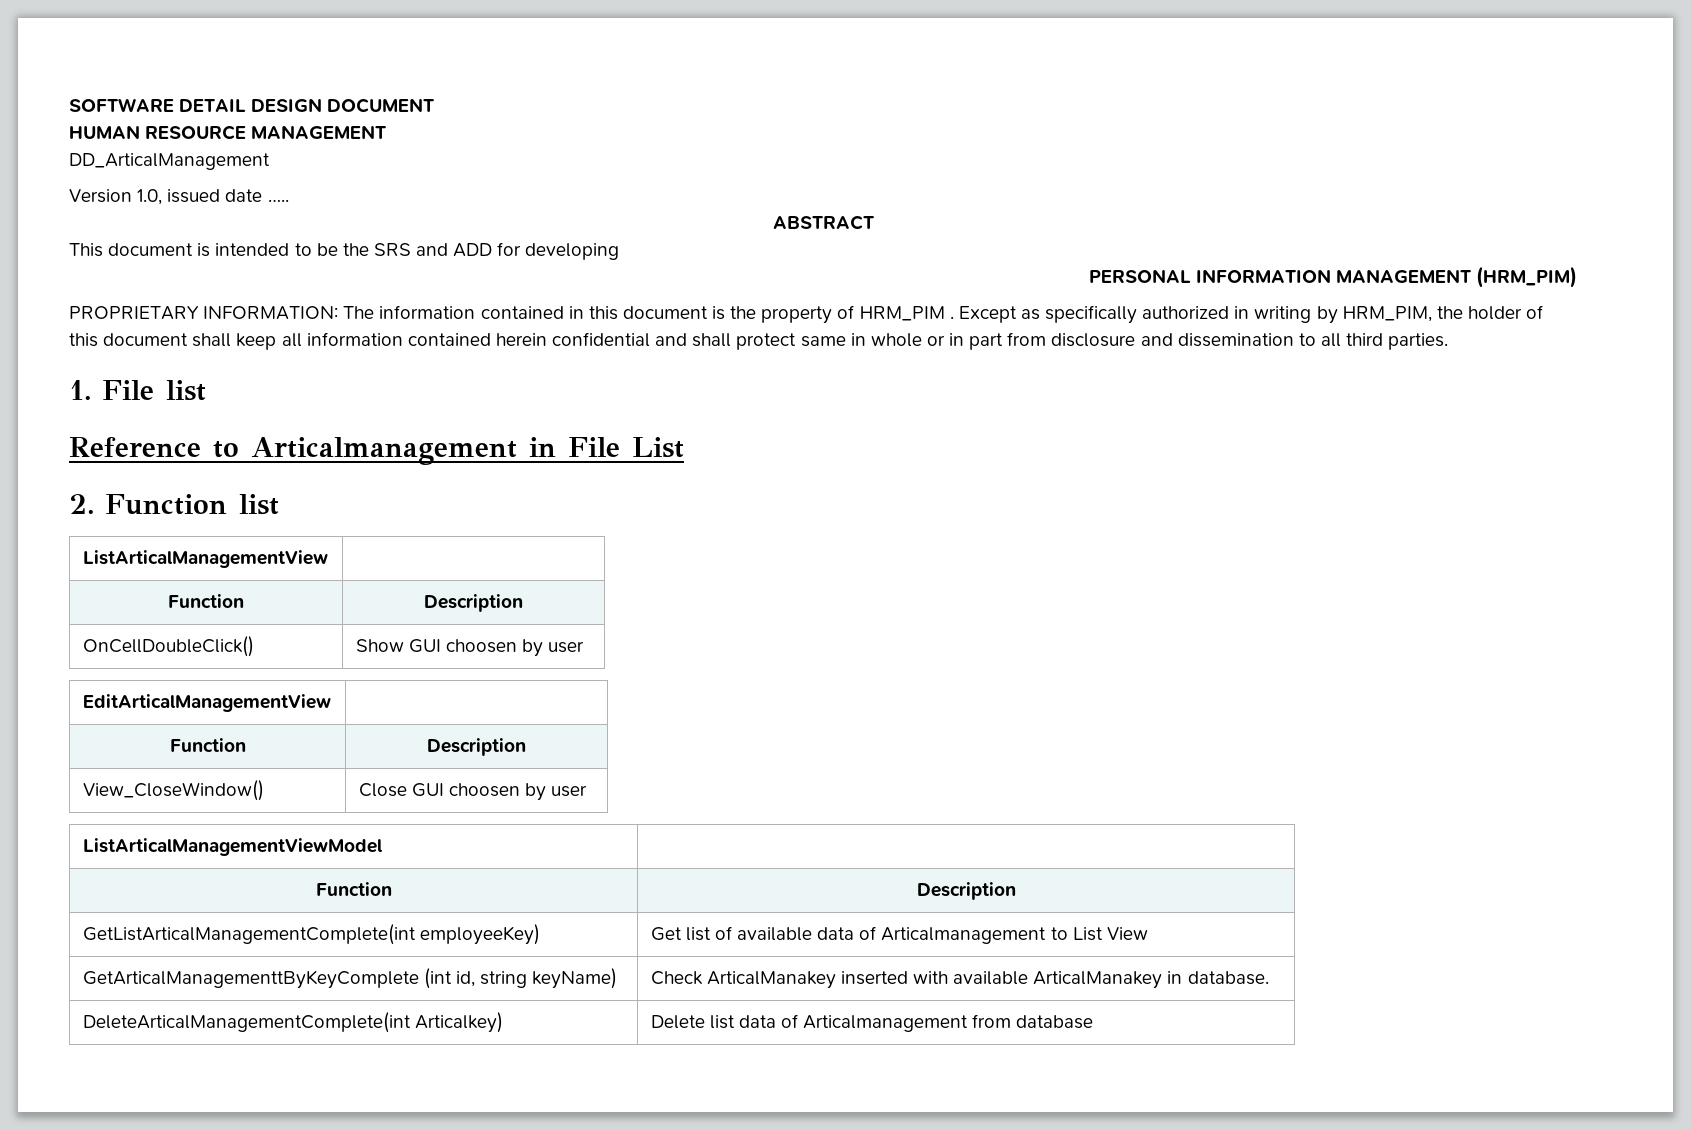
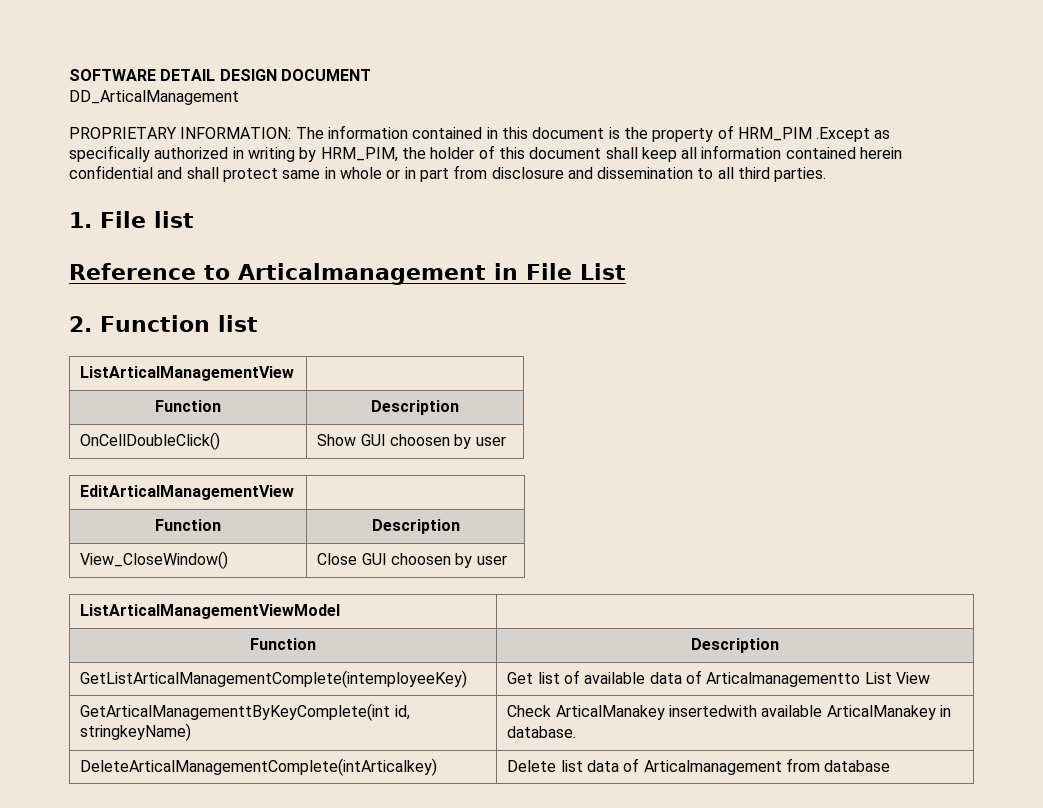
[69,125,387,140] [69,153,270,170] [69,189,289,205] [772,215,874,230] [69,242,620,260] [1088,266,1578,288] HUMAN RESOURCE MANAGEMENT // DD_ArticalManagement // Version 1.0, issued date ….. // ABSTRACT // This document is intended to be the SRS and ADD for developing // PERSONAL INFORMATION MANAGEMENT (HRM_PIM) -> [69,90,239,105] DD_ArticalManagement
[949,306,1017,323] . Except -> [816,127,871,142] .Except
[82,924,540,945] GetListArticalManagementComplete(int employeeKey) -> [80,670,468,688] GetListArticalManagementComplete(intemployeeKey)
[881,927,1068,944] Articalmanagement to -> [706,672,861,687] Articalmanagementto
[82,968,618,989] GetArticalManagementtByKeyComplete (int id, string keyName) -> [80,703,410,721] [80,723,192,741] GetArticalManagementtByKeyComplete(int id, stringkeyName)
[840,971,949,985] inserted with -> [669,705,758,717] insertedwith
[82,1012,503,1033] DeleteArticalManagementComplete(int Articalkey) -> [80,758,438,776] DeleteArticalManagementComplete(intArticalkey)

